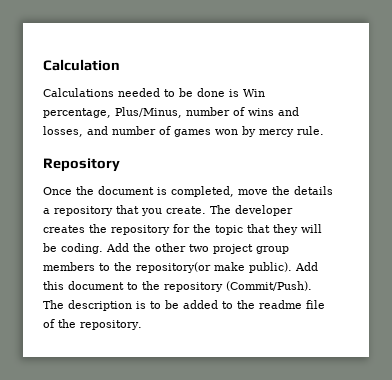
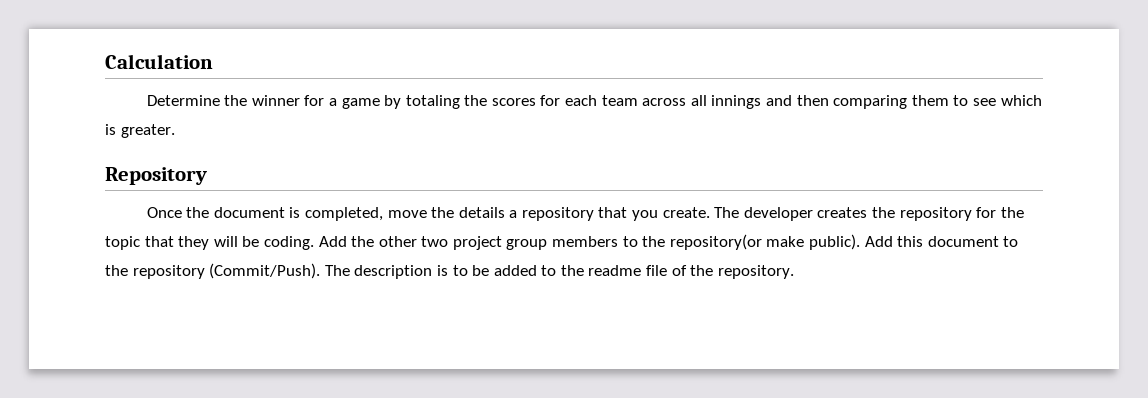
[43,88,265,97] [43,107,299,118] [43,126,324,137] Calculations needed to be done is Win percentage, Plus/Minus, number of wins and losses, and number of games won by mercy rule. -> [146,95,1042,109] [105,124,175,138] Determine the winner for a game by totaling the scores for each team across all innings and then comparing them to see which is greater.

